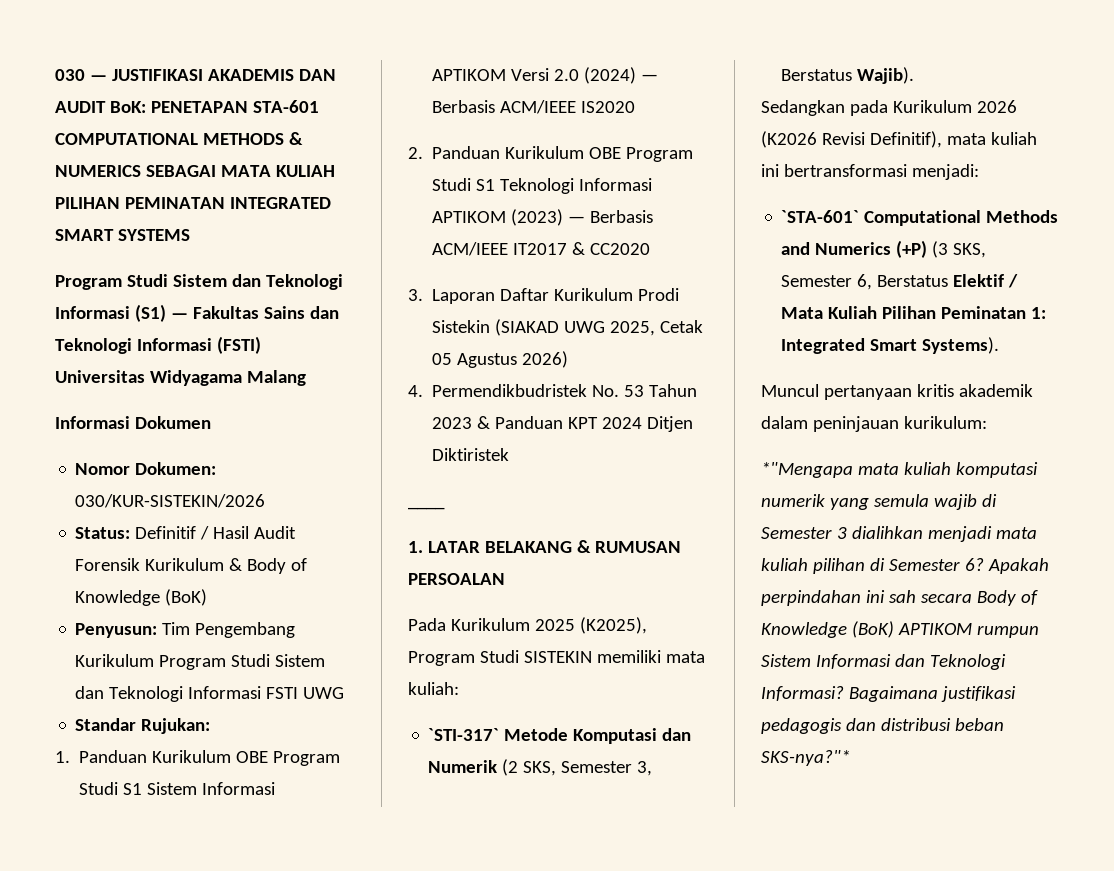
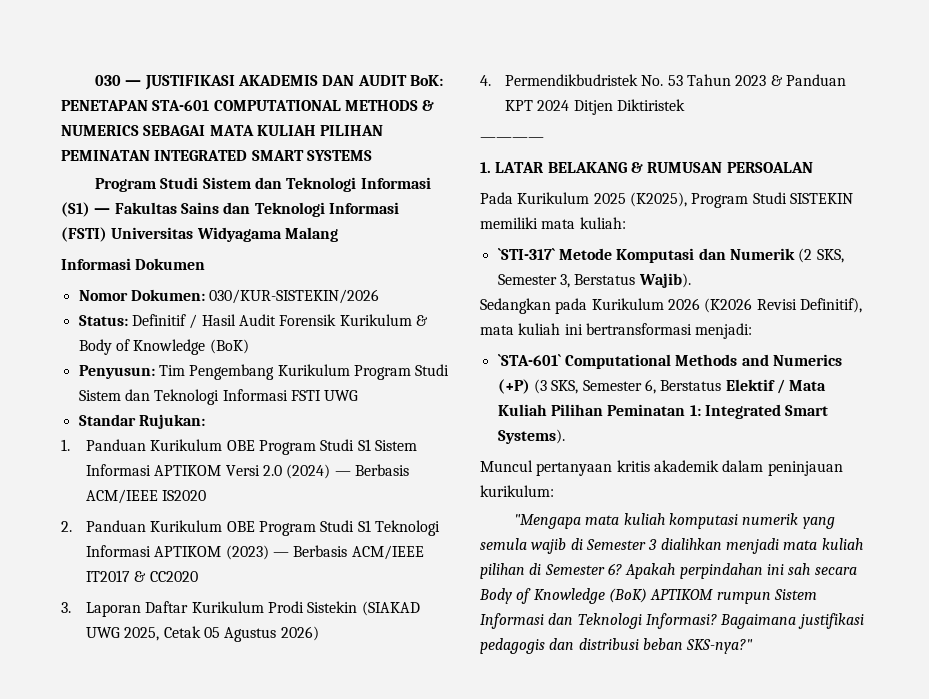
[408,507,445,510] ____ -> [480,137,544,142] ————
[761,462,853,478] *"Mengapa -> [513,514,581,529] "Mengapa
[761,750,850,766] SKS-nya?"* -> [686,639,754,654] SKS-nya?"

